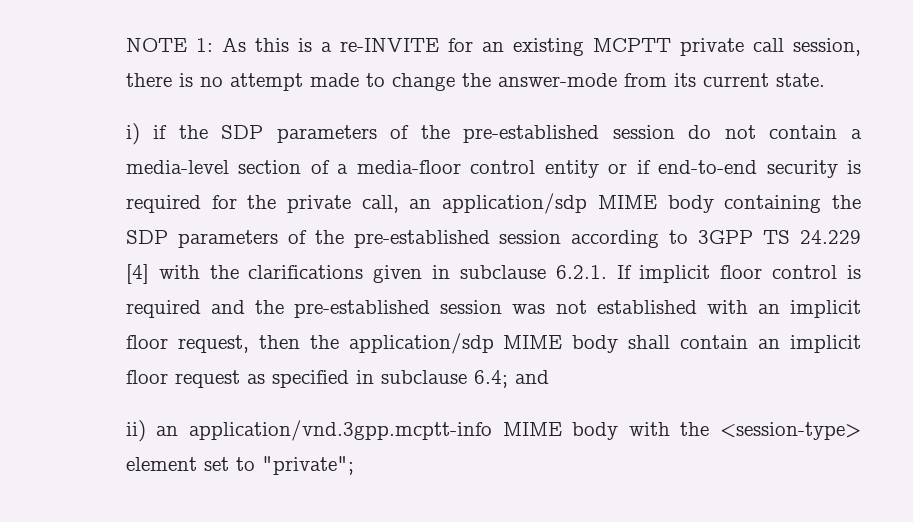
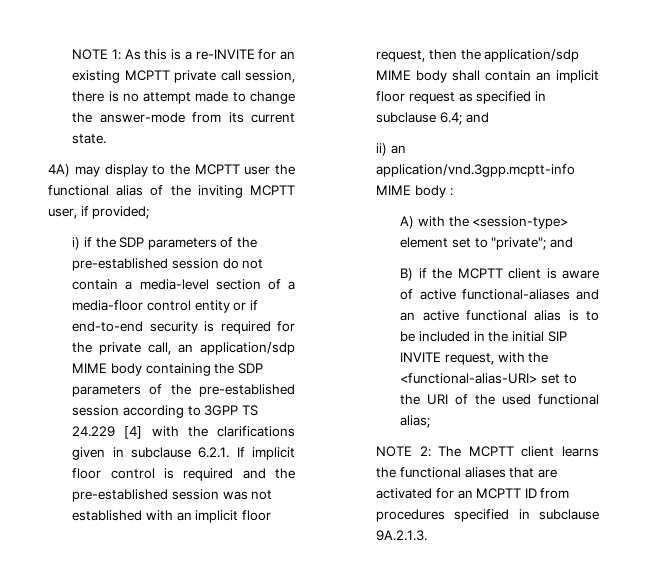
(825, 80) none -> [48,164,295,177] [48,185,295,198] [48,206,150,219] // 4A) may display to the MCPTT user the functional alias of the inviting MCPTT user, if provided;
(619, 431) none -> [449,188,453,196] [400,216,415,229] : // A)
(354, 465) none -> [549,237,573,248] [400,268,599,281] [400,289,599,300] [400,310,599,321] [400,331,567,342] [400,352,549,365] [400,373,577,384] [400,394,599,405] [400,415,431,428] [376,446,599,457] [376,467,557,478] [376,488,570,499] [376,509,599,522] [376,530,428,541] and // B) if the MCPTT client is aware of active functional-aliases and an active functional alias is to be included in the initial SIP INVITE request, with the <functional-alias-URI> set to the URI of the used functional alias; // NOTE 2: The MCPTT client learns the functional aliases that are activated for an MCPTT ID from procedures specified in subclause 9A.2.1.3.

